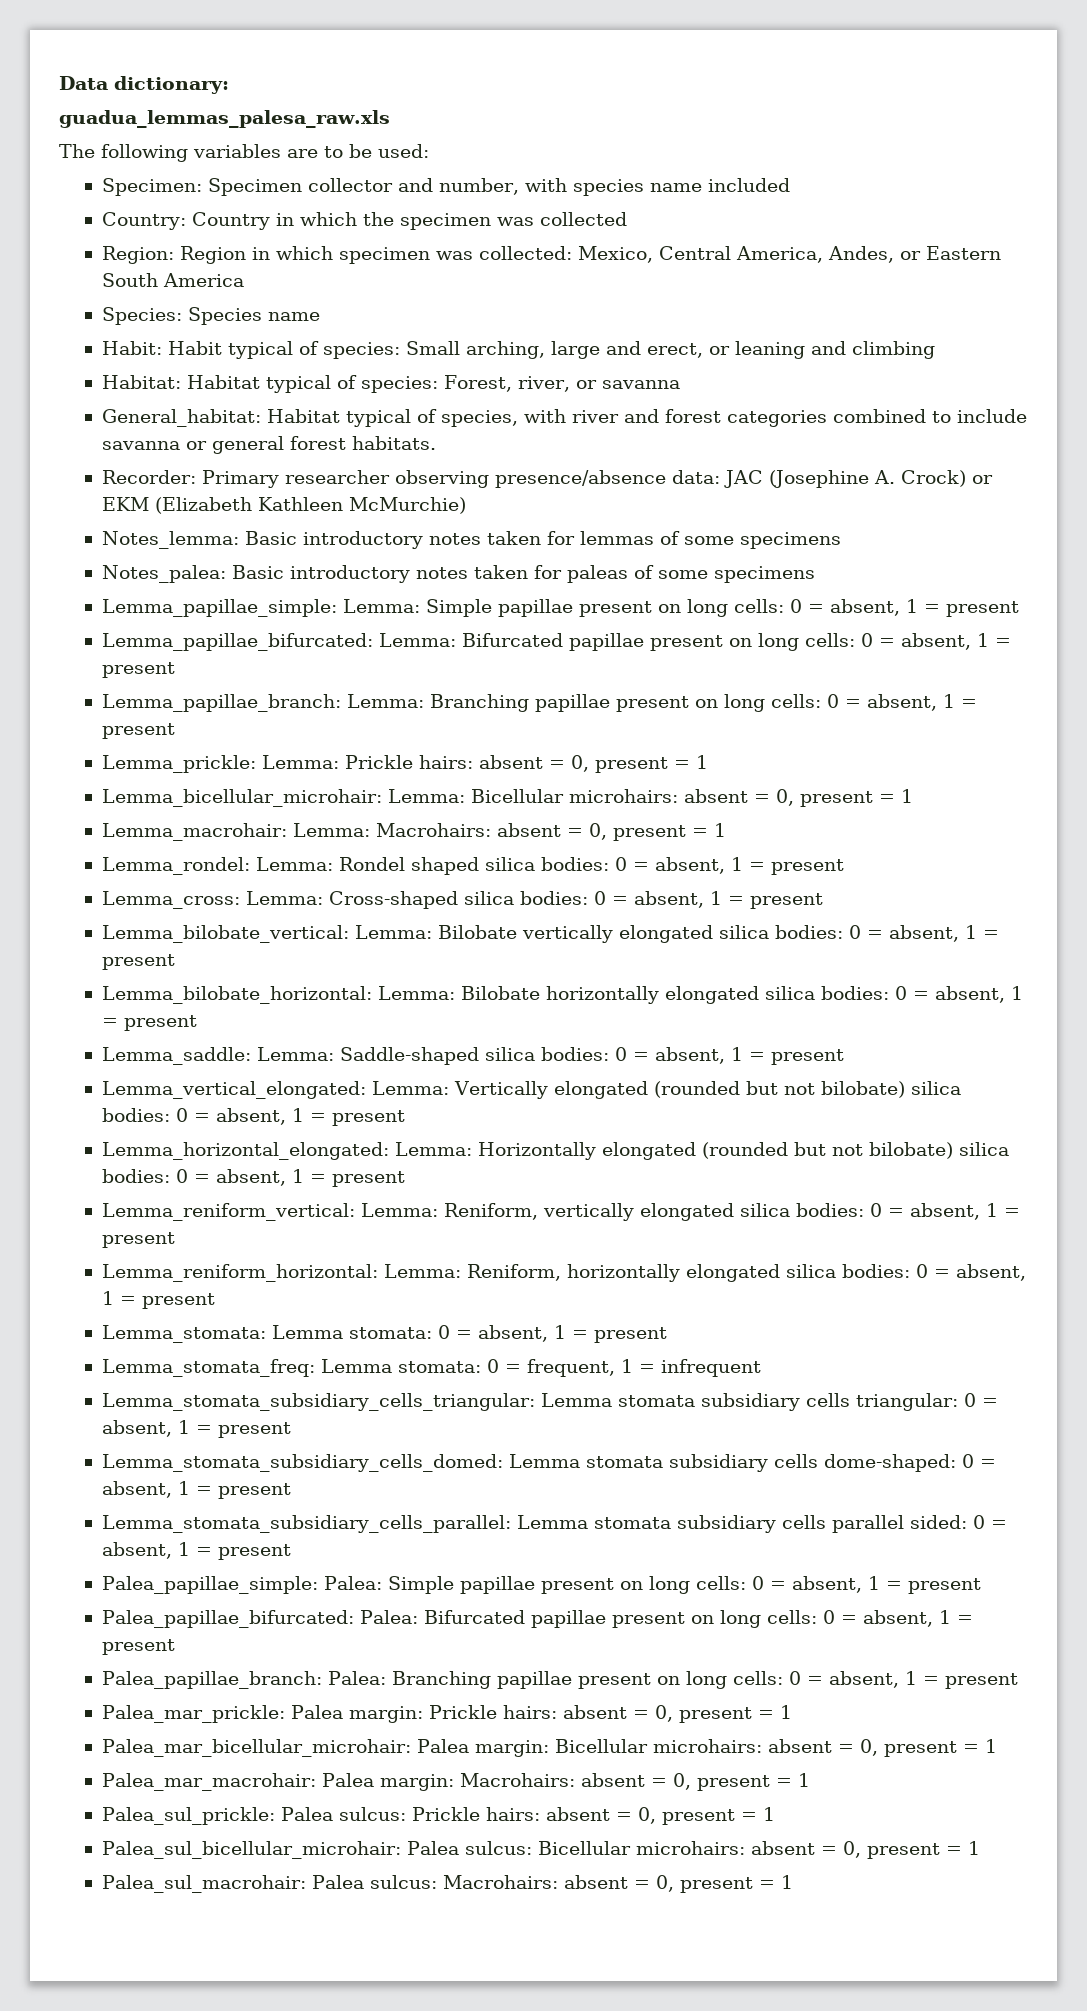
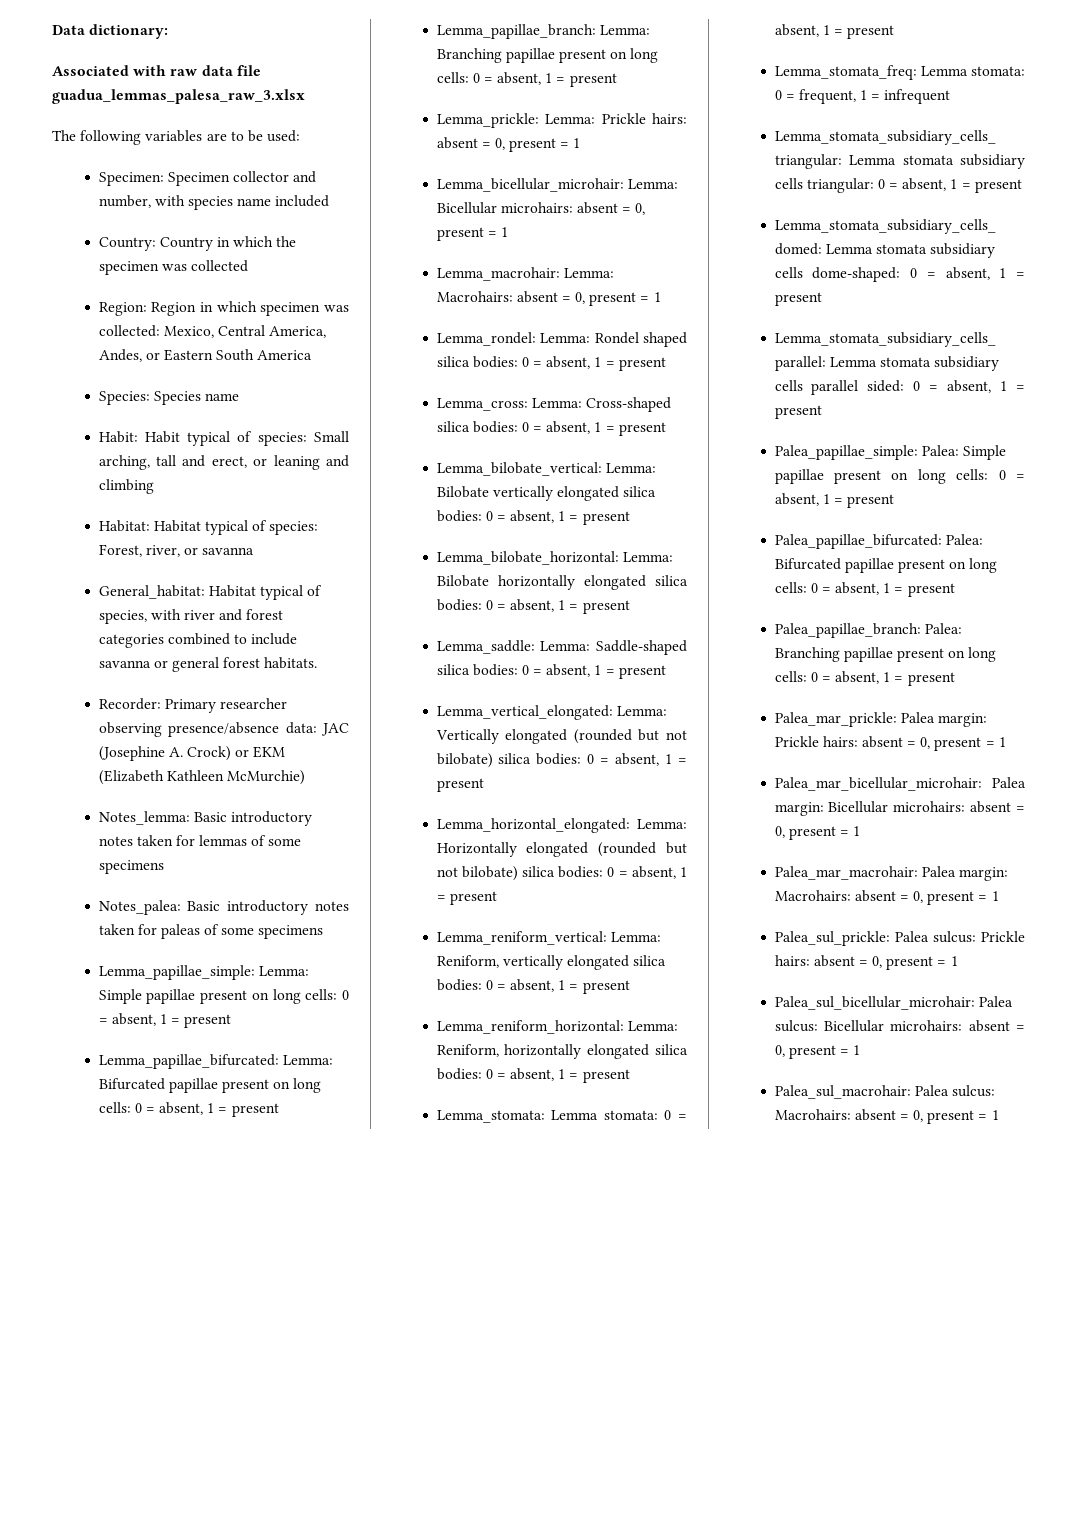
[59,110,390,128] guadua_lemmas_palesa_raw.xls -> [52,65,261,76] [52,89,305,104] Associated with raw data file guadua_lemmas_palesa_raw_3.xlsx
[551,341,601,359] large -> [155,455,176,466] tall

